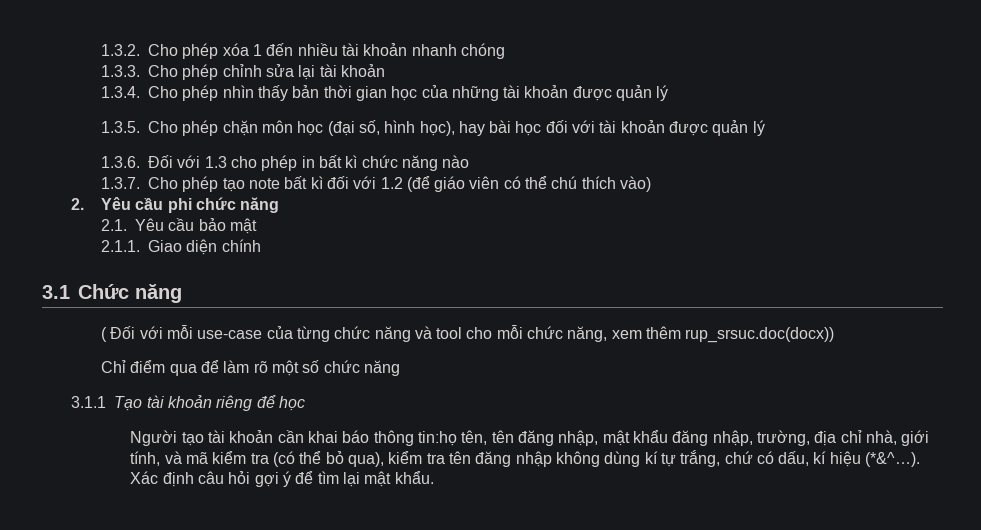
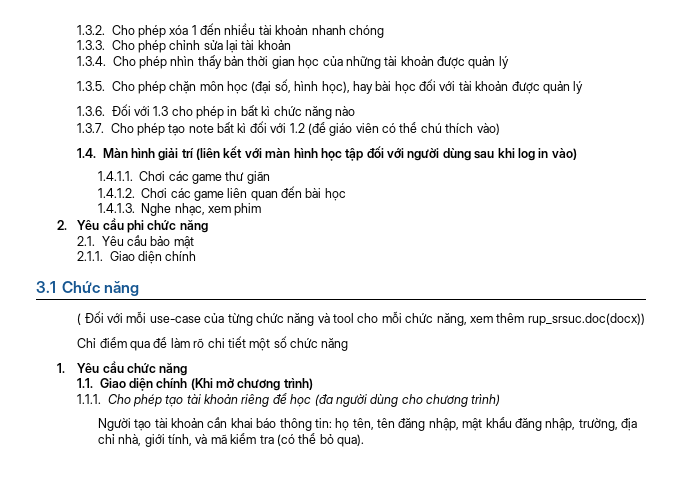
(652, 184) none -> [77,146,577,161] [97,171,270,184] [97,186,346,201] [97,203,262,216] // 1.4. Màn hình giải trí (liên kết với màn hình học tập đối với người dùng sau khi log in vào) // 1.4.1.1. Chơi các game thư giãn // 1.4.1.2. Chơi các game liên quan đến bài học // 1.4.1.3. Nghe nhạc, xem phim
(268, 367) none -> [207,336,246,348] chi tiết
[71,396,143,411] 3.1.1 Tạo -> [56,361,188,376] [77,378,313,391] [77,394,184,407] 1. Yêu cầu chức năng // 1.1. Giao diện chính (Khi mở chương trình) // 1.1.1. Cho phép tạo
(306, 403) none -> [314,394,501,407] (đa người dùng cho chương trình)
[417,431,457,446] tin:họ -> [314,418,350,431] tin: họ
[347,450,921,467] [130,471,434,487] qua), kiểm tra tên đăng nhập không dùng kí tự trắng, chứ có dấu, kí hiệu (*&^…). Xác định câu hỏi gợi ý để tìm lại mật khẩu. -> [337,434,365,447] qua).

